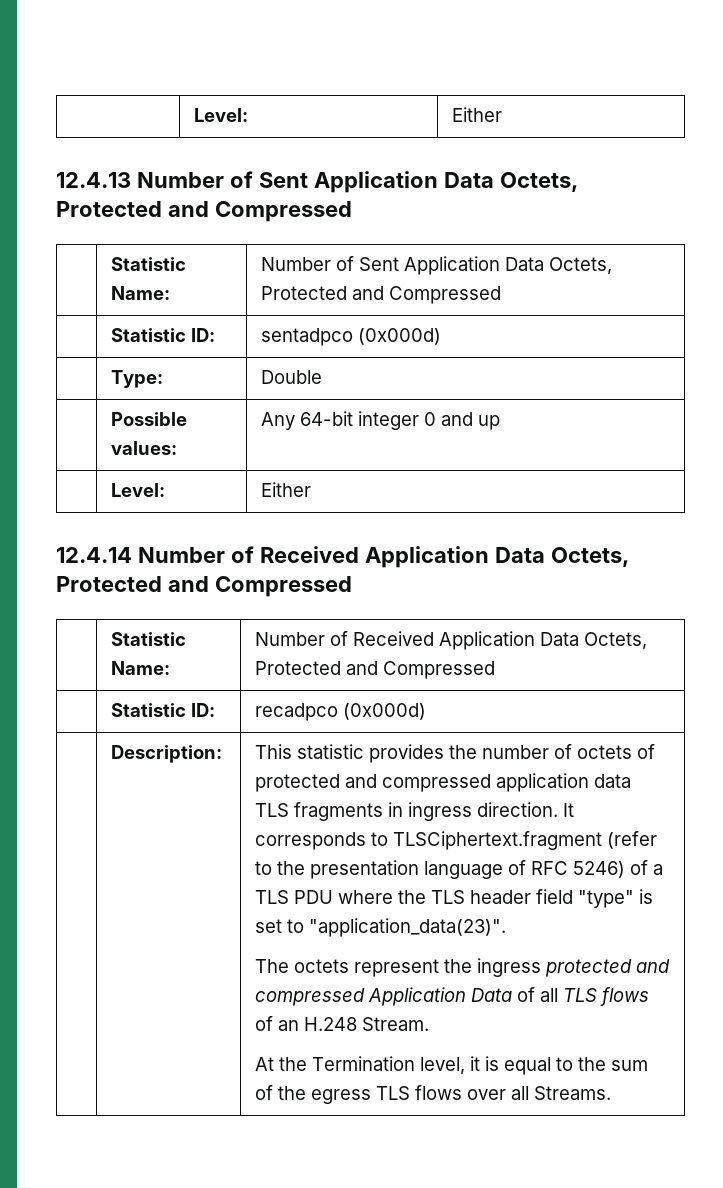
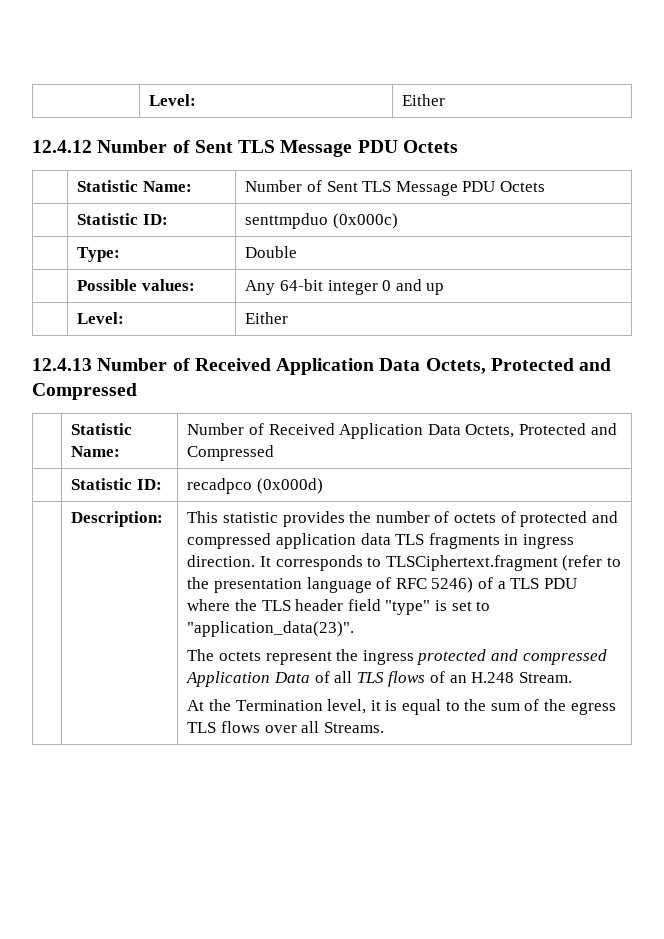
[194,108,249,122] [452,107,503,122] [56,171,578,193] [56,201,352,222] | Level: | Either // 12.4.13 Number of Sent Application Data Octets, Protected and Compressed -> [149,94,197,106] [402,94,446,106] [32,140,458,157] | Level: | Either // 12.4.12 Number of Sent TLS Message PDU Octets
[404,256,613,275] [261,286,502,304] [111,328,216,342] [261,328,442,346] Application Data Octets, Protected and Compressed // | Statistic ID: | sentadpco (0x000d) -> [362,181,545,196] [77,213,169,225] [245,213,399,229] TLS Message PDU Octets // | Statistic ID: | senttmpduo (0x000c)
[56,547,132,563] 12.4.14 -> [32,358,92,371] 12.4.13

